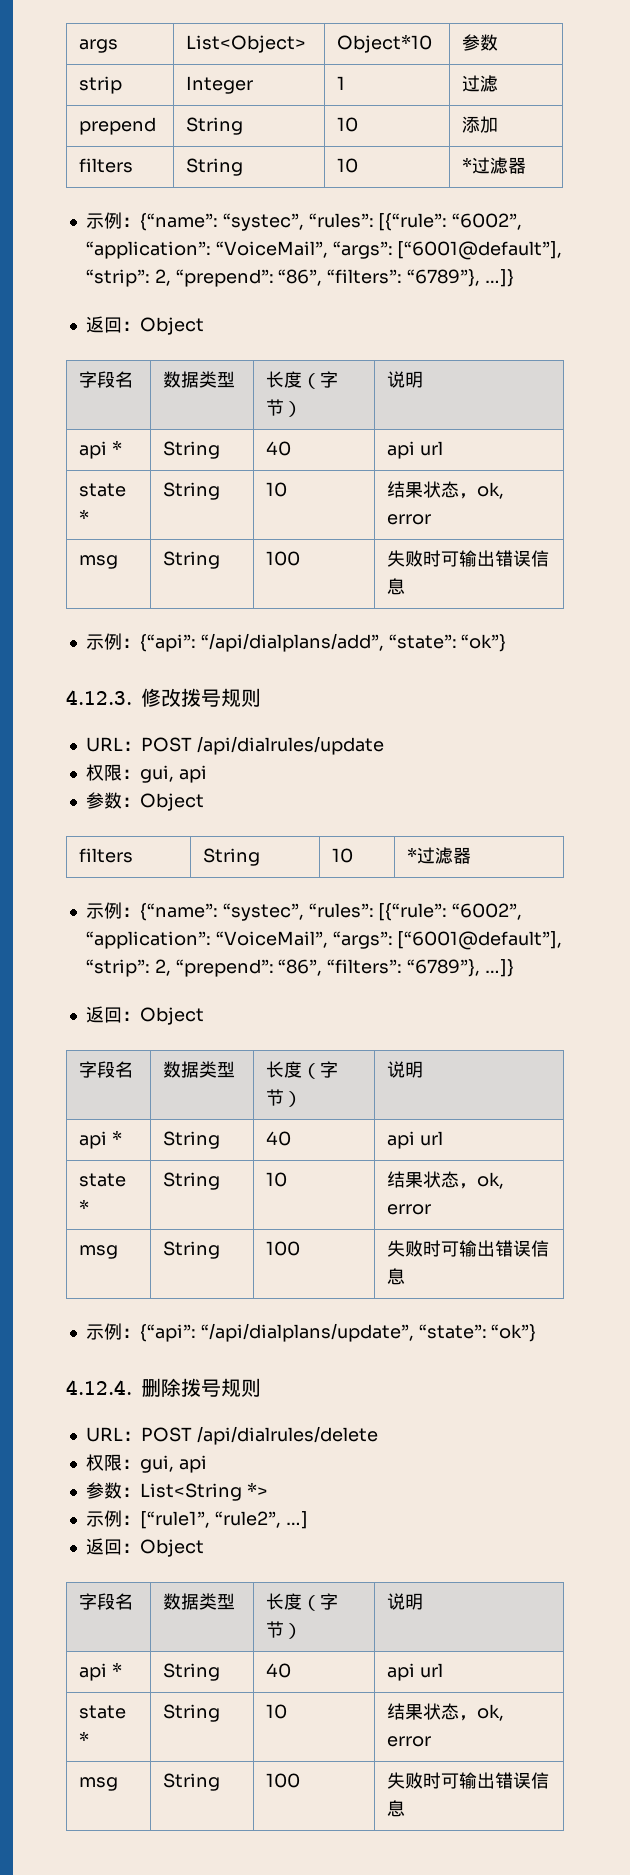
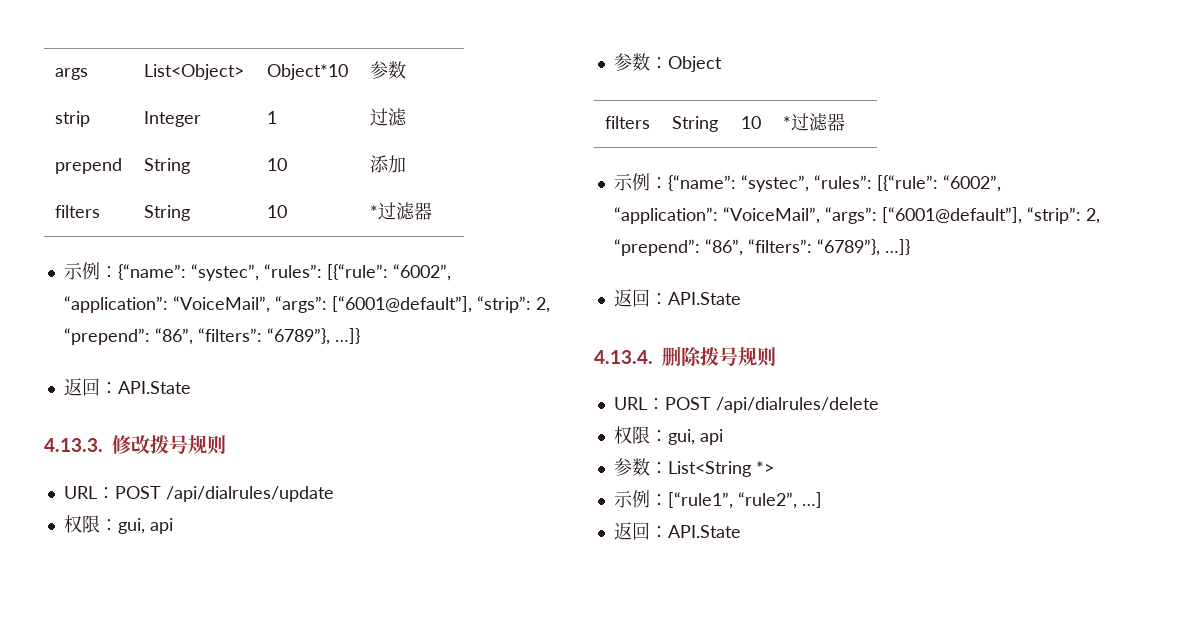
[139,317,204,335] [79,371,134,388] [163,371,236,388] [266,371,339,389] [266,399,303,417] [387,371,424,388] [79,440,123,459] [163,441,221,459] [266,441,292,456] [387,441,444,459] [79,483,127,497] [79,509,90,524] [163,482,221,500] [266,482,288,497] [387,481,505,499] [387,514,432,525] [79,555,119,569] [163,551,221,569] [266,551,301,566] [387,550,550,567] [387,578,406,595] [85,633,507,652] [66,690,132,705] Object // 字段名 | 数据类型 | 长度（字节） | 说明 // api * | String | 40 | api url // state * | String | 10 | 结果状态，ok, error // msg | String | 100 | 失败时可输出错误信息 // 示例：{“api”: “/api/dialplans/add”, “state”: “ok”} // 4.12.3. -> [117,381,191,394] [44,438,103,452] API.State // 4.13.3.
[139,1007,204,1025] [79,1061,134,1078] [163,1061,236,1078] [266,1061,339,1079] [266,1089,303,1107] [387,1061,424,1078] [79,1130,123,1149] [163,1131,221,1149] [266,1131,292,1146] [387,1131,444,1149] [79,1173,127,1187] [79,1199,90,1214] [163,1172,221,1190] [266,1172,288,1187] [387,1171,505,1189] [387,1204,432,1215] [79,1245,119,1259] [163,1241,221,1259] [266,1241,301,1256] [387,1240,550,1257] [387,1268,406,1285] [85,1323,537,1342] [66,1380,132,1395] Object // 字段名 | 数据类型 | 长度（字节） | 说明 // api * | String | 40 | api url // state * | String | 10 | 结果状态，ok, error // msg | String | 100 | 失败时可输出错误信息 // 示例：{“api”: “/api/dialplans/update”, “state”: “ok”} // 4.12.4. -> [667,292,741,305] [594,350,653,364] API.State // 4.13.4.
[139,1539,204,1557] [79,1593,134,1610] [163,1593,236,1610] [266,1593,339,1611] [266,1621,303,1639] [387,1593,424,1610] [79,1662,123,1681] [163,1663,221,1681] [266,1663,292,1678] [387,1663,444,1681] [79,1705,127,1719] [79,1731,90,1746] [163,1704,221,1722] [266,1704,288,1719] [387,1703,505,1721] [387,1736,432,1747] [79,1777,119,1791] [163,1773,221,1791] [266,1773,301,1788] [387,1772,550,1789] [387,1800,406,1817] Object // 字段名 | 数据类型 | 长度（字节） | 说明 // api * | String | 40 | api url // state * | String | 10 | 结果状态，ok, error // msg | String | 100 | 失败时可输出错误信息 -> [667,525,741,538] API.State

